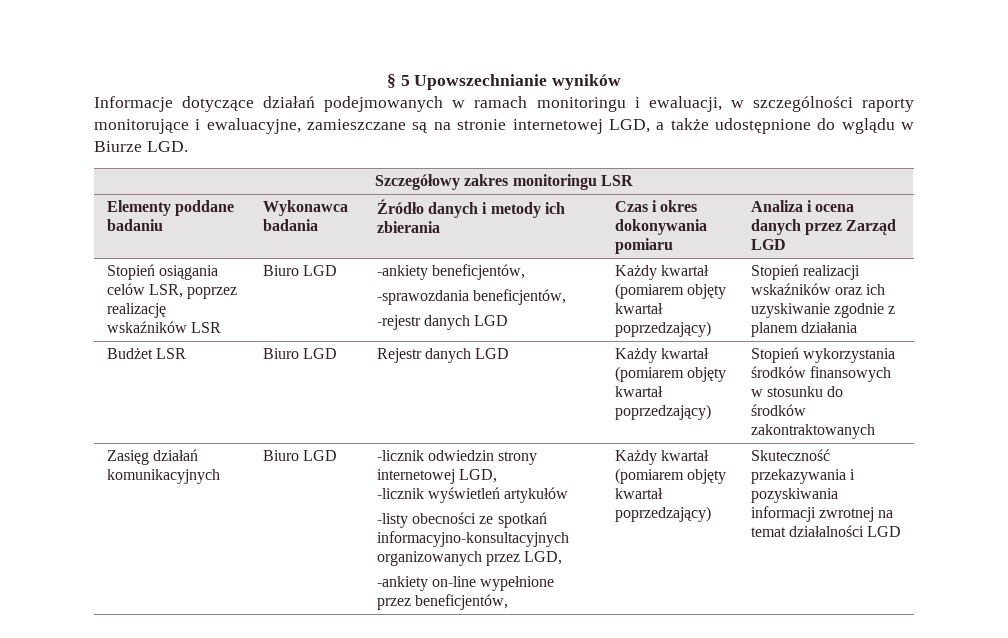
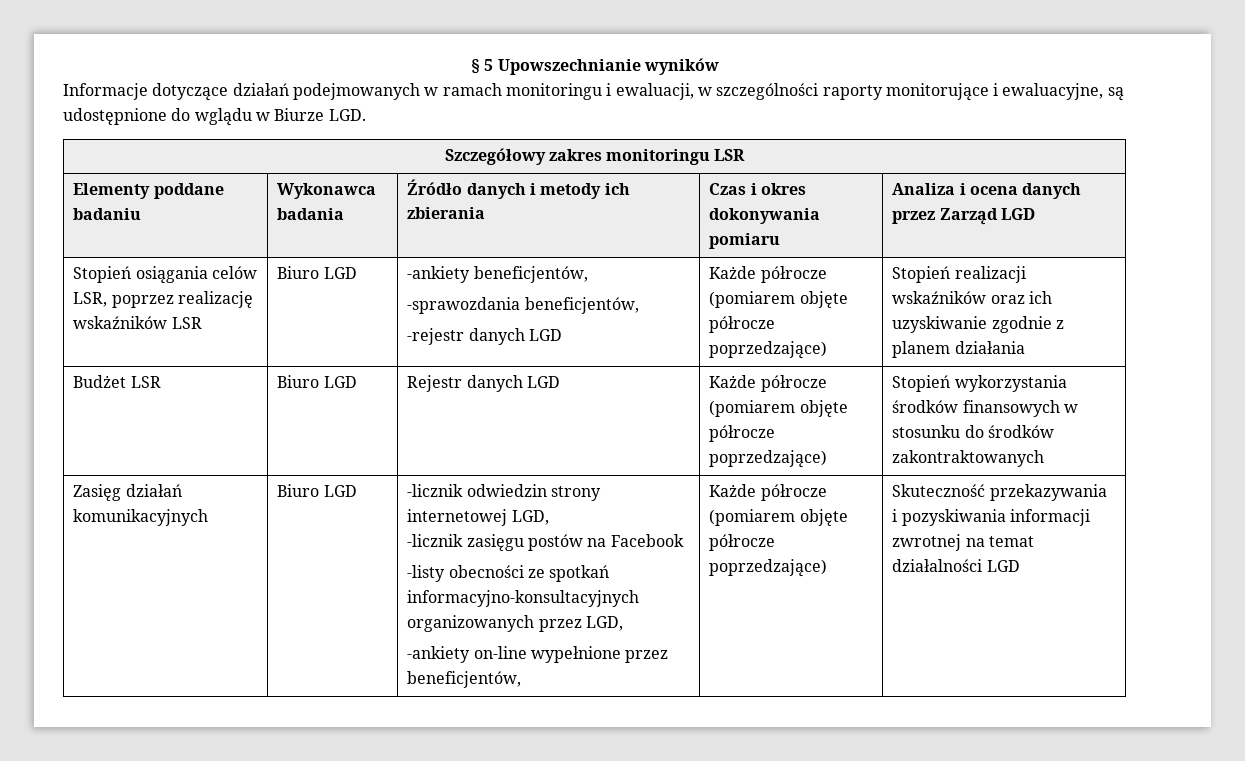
[307,118,709,134] zamieszczane są na stronie internetowej LGD, a także -> [1107,87,1124,101] są
[614,265,709,280] [614,283,726,299] [614,303,663,314] [614,321,711,337] Każdy kwartał (pomiarem objęty kwartał poprzedzający) -> [709,266,827,283] [709,291,848,308] [709,316,776,333] [709,341,828,359] Każde półrocze (pomiarem objęte półrocze poprzedzające)
[614,348,709,363] [614,366,726,382] [614,386,663,397] [614,404,711,420] Każdy kwartał (pomiarem objęty kwartał poprzedzający) -> [709,375,827,392] [709,400,848,417] [709,425,776,442] [709,450,828,468] Każde półrocze (pomiarem objęte półrocze poprzedzające)
[427,487,569,503] wyświetleń artykułów -> [466,534,684,551] zasięgu postów na Facebook
[614,450,709,465] [614,468,726,484] [614,488,663,499] [614,506,711,522] Każdy kwartał (pomiarem objęty kwartał poprzedzający) -> [709,484,827,501] [709,509,848,526] [709,534,776,551] [709,559,828,577] Każde półrocze (pomiarem objęte półrocze poprzedzające)

